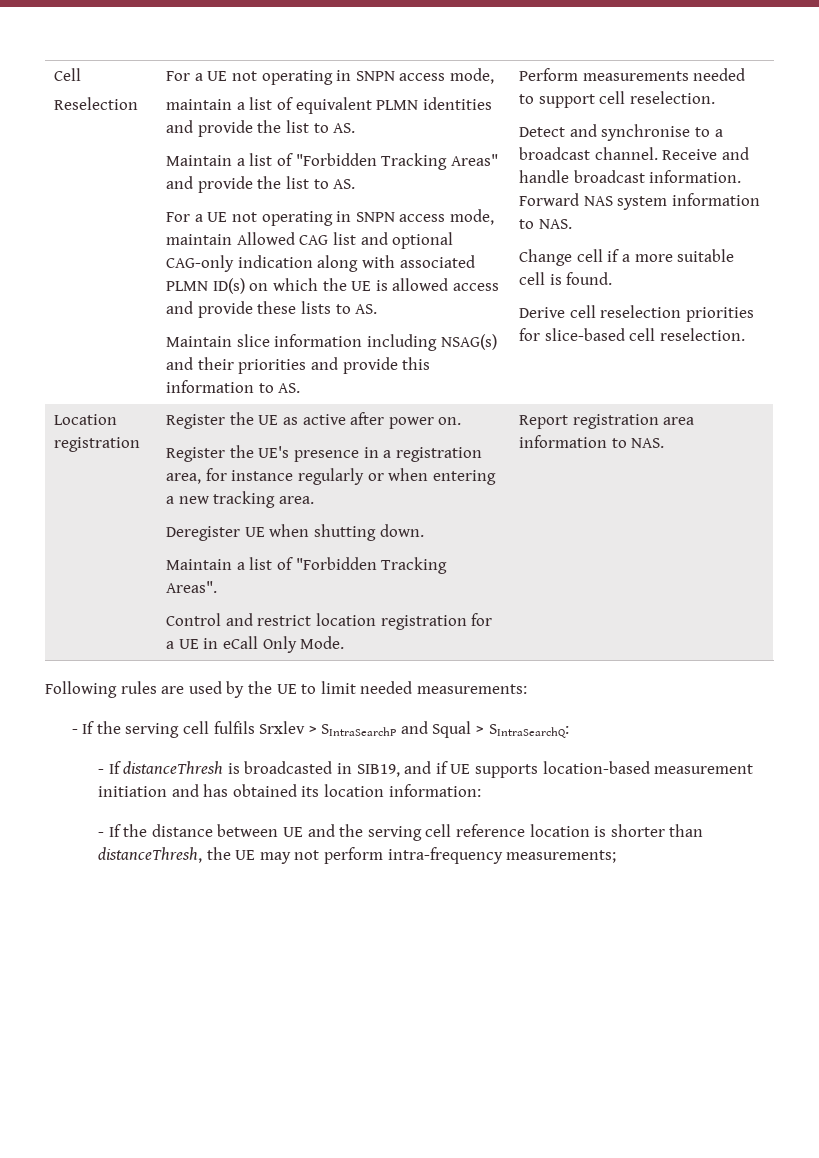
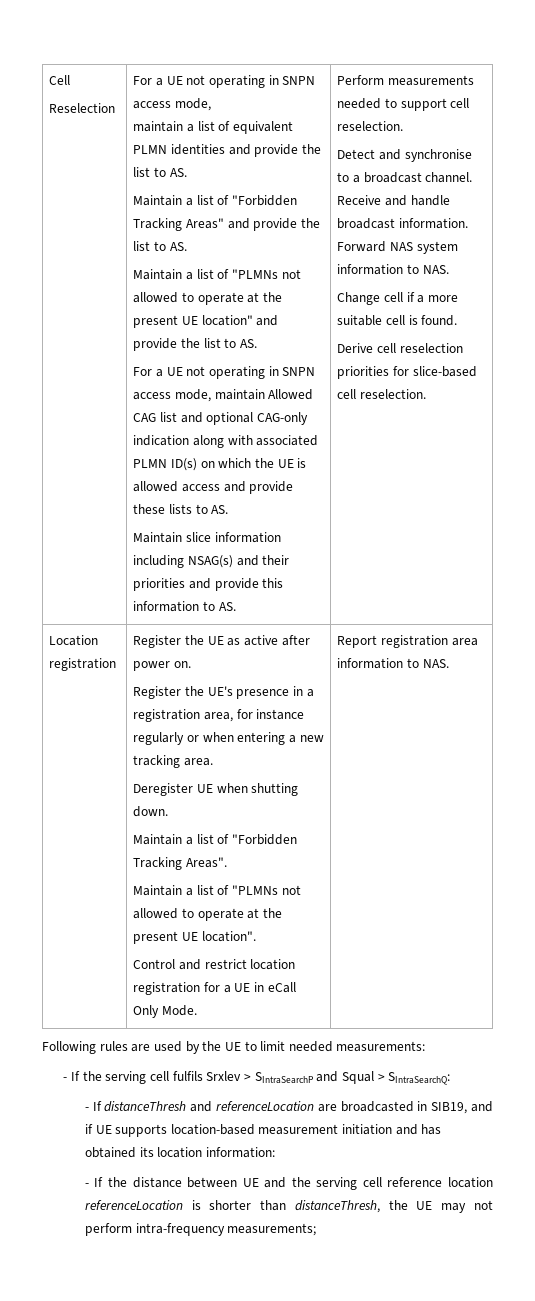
(356, 184) none -> [133,269,301,280] [133,292,282,305] [133,315,279,328] [133,338,257,351] // Maintain a list of "PLMNs not allowed to operate at the present UE location" and provide the list to AS.
(218, 587) none -> [133,885,301,896] [133,908,282,921] [133,931,256,944] // Maintain a list of "PLMNs not allowed to operate at the present UE location".
[227,763,240,774] is -> [190,1101,337,1112] and referenceLocation are
(590, 830) none -> [84,1200,183,1210] referenceLocation

